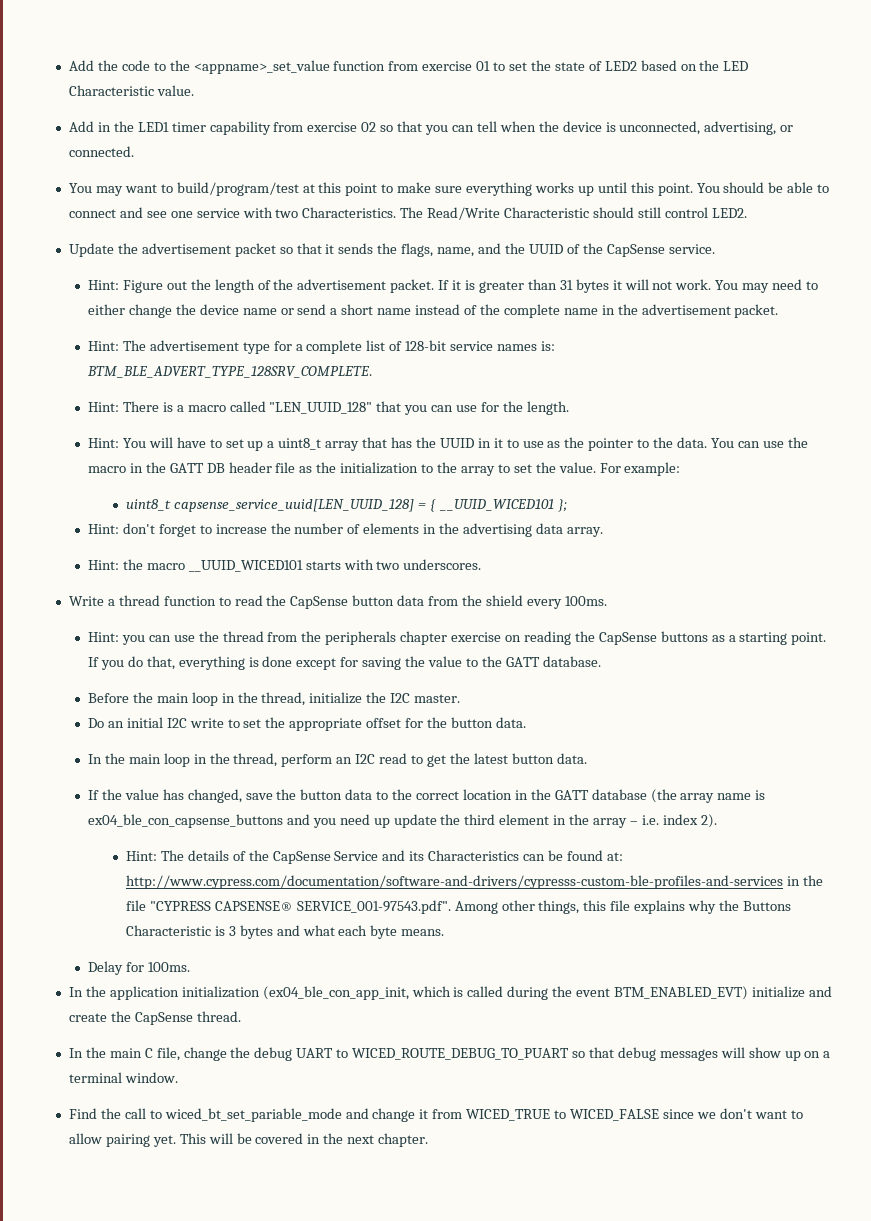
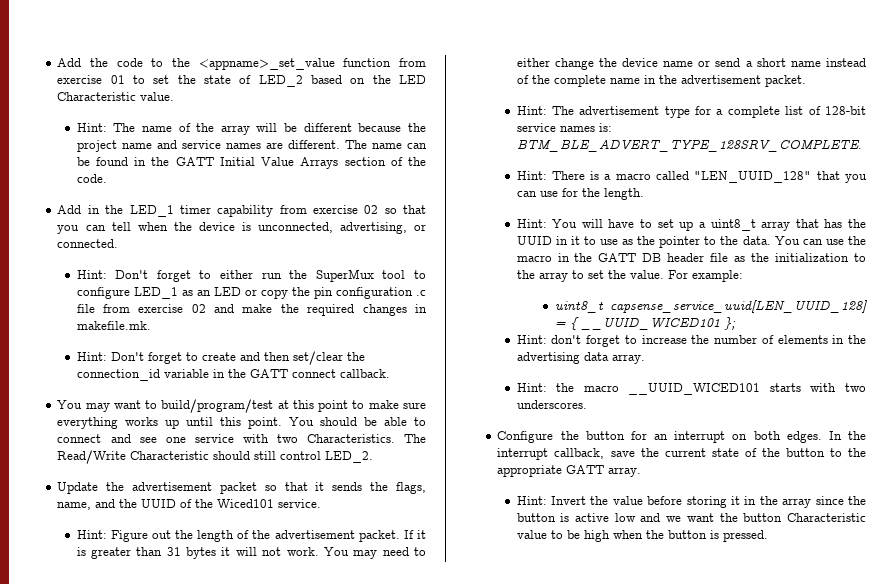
[604,61,637,71] LED2 -> [258,75,303,87] LED_2
(194, 90) none -> [76,123,426,135] [76,140,427,152] [76,157,427,169] [76,174,107,183] // Hint: The name of the array will be different because the project name and service names are different. The name can be found in the GATT Initial Value Arrays section of the code.
[137,122,169,132] LED1 -> [129,205,174,217] LED_1
(134, 151) none -> [76,269,426,282] [76,287,426,299] [76,304,428,316] [76,321,151,330] [76,351,365,365] [76,369,390,381] // Hint: Don't forget to either run the SuperMux tool to configure LED_1 as an LED or copy the pin configuration .c file from exercise 02 and make the required changes in makefile.mk. // Hint: Don't forget to create and then set/clear the connection_id variable in the GATT connect callback.
[711,208,747,218] LED2. -> [325,451,374,463] LED_2.
[606,244,665,257] CapSense -> [217,499,275,508] Wiced101
[68,595,607,609] [87,631,827,645] [87,656,601,670] [87,692,461,706] [87,717,526,731] [87,753,587,767] [87,789,766,803] [87,814,717,828] [125,850,623,864] [125,875,823,889] [125,900,791,914] [125,925,445,939] [87,961,190,975] [68,986,832,1000] [68,1011,241,1025] [68,1047,831,1061] [68,1072,178,1083] [68,1108,803,1122] [68,1133,429,1147] Write a thread function to read the CapSense button data from the shield every 100ms. // Hint: you can use the thread from the peripherals chapter exercise on reading the CapSense buttons as a starting point. If you do that, everything is done except for saving the value to the GATT database. // Before the main loop in the thread, initialize the I2C master. // Do an initial I2C write to set the appropriate offset for the button data. // In the main loop in the thread, perform an I2C read to get the latest button data. // If the value has changed, save the button data to the correct location in the GATT database (the array name is ex04_ble_con_capsense_buttons and you need up update the third element in the array – i.e. index 2). // Hint: The details of the CapSense Service and its Characteristics can be found at: http://www.cypress.com/documentation/software-and-drivers/cypresss-custom-ble-profiles-and-services in the file "CYPRESS CAPSENSE® SERVICE_001-97543.pdf". Among other things, this file explains why the Buttons Characteristic is 3 bytes and what each byte means. // Delay for 100ms. // In the application initialization (ex04_ble_con_app_init, which is called during the event BTM_ENABLED_EVT) initialize and create the CapSense thread. // In the main C file, change the debug UART to WICED_ROUTE_DEBUG_TO_PUART so that debug messages will show up on a terminal window. // Find the call to wiced_bt_set_pariable_mode and change it from WICED_TRUE to WICED_FALSE since we don't want to allow pairing yet. This will be covered in the next chapter. -> [497,431,866,443] [497,448,866,460] [497,465,642,477] [516,496,867,508] [516,513,866,522] [516,530,768,542] Configure the button for an interrupt on both edges. In the interrupt callback, save the current state of the button to the appropriate GATT array. // Hint: Invert the value before storing it in the array since the button is active low and we want the button Characteristic value to be high when the button is pressed.

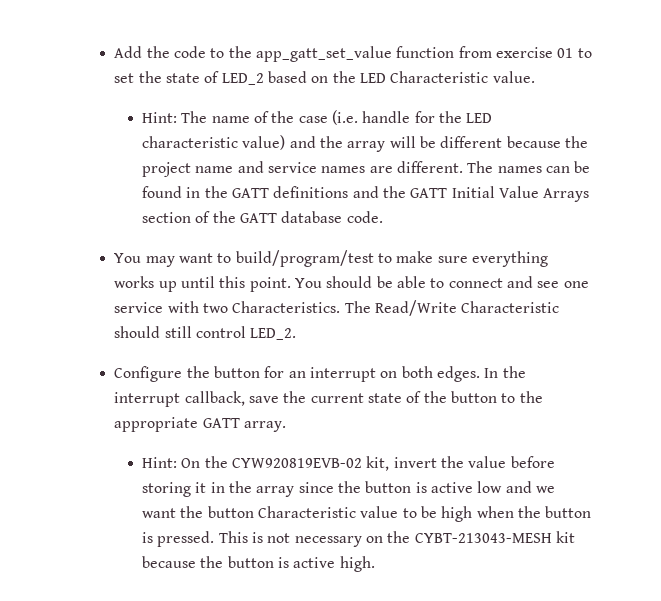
[198,58,335,70] <appname>_set_value -> [255,46,392,62] app_gatt_set_value
(215, 127) none -> [298,110,493,125] [142,135,344,150] case (i.e. handle for the LED characteristic value) and the
[371,143,402,149] name -> [497,166,542,173] names
(214, 161) none -> [273,186,448,198] definitions and the GATT
(427, 161) none -> [240,211,343,223] GATT database
[57,205,426,217] [57,222,426,234] [57,239,119,248] [76,269,426,282] [76,287,426,299] [76,304,428,316] [76,321,151,330] [76,351,365,365] [76,369,390,381] // Add in the LED_1 timer capability from exercise 02 so that you can tell when the device is unconnected, advertising, or connected. // Hint: Don't forget to either run the SuperMux tool to configure LED_1 as an LED or copy the pin configuration .c file from exercise 02 and make the required changes in makefile.mk. // Hint: Don't forget to create and then set/clear the connection_id variable in the GATT connect callback. -> (383, 217) none
[277,400,349,412] at this point -> (374, 258) none
[57,482,427,494] [57,499,322,510] [76,530,426,542] [76,547,426,559] [516,58,866,70] [516,75,806,87] [516,106,867,118] [516,123,612,132] [516,139,862,152] [516,171,867,183] [516,188,644,200] [516,219,866,231] [516,236,866,248] [516,253,866,262] [516,270,743,282] [554,300,867,313] [554,317,736,330] [516,335,866,347] [516,352,645,364] [516,383,866,395] [516,400,587,409] // Update the advertisement packet so that it sends the flags, name, and the UUID of the Wiced101 service. // Hint: Figure out the length of the advertisement packet. If it is greater than 31 bytes it will not work. You may need to either change the device name or send a short name instead of the complete name in the advertisement packet. // Hint: The advertisement type for a complete list of 128-bit service names is: BTM_BLE_ADVERT_TYPE_128SRV_COMPLETE. // Hint: There is a macro called "LEN_UUID_128" that you can use for the length. // Hint: You will have to set up a uint8_t array that has the UUID in it to use as the pointer to the data. You can use the macro in the GATT DB header file as the initialization to the array to set the value. For example: // uint8_t capsense_service_uuid[LEN_UUID_128] = { __UUID_WICED101 }; // Hint: don't forget to increase the number of elements in the advertising data array. // Hint: the macro __UUID_WICED101 starts with two underscores. -> (297, 334) none
[550,496,586,505] Invert -> [181,456,437,471] On the CYW920819EVB-02 kit, invert
(768, 536) none -> [218,531,575,547] [142,556,375,572] This is not necessary on the CYBT-213043-MESH kit because the button is active high.

